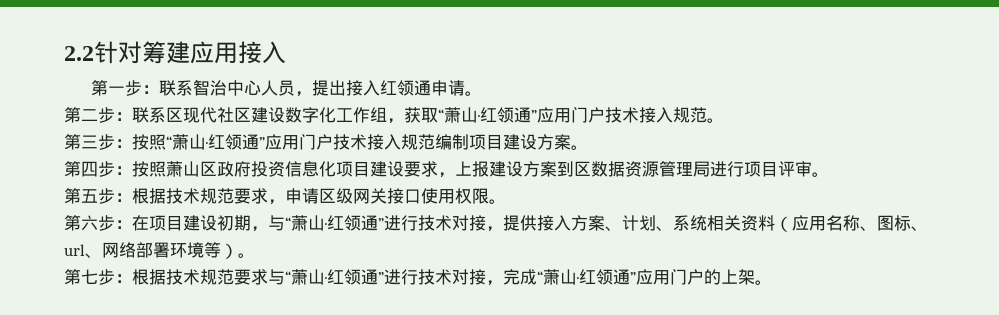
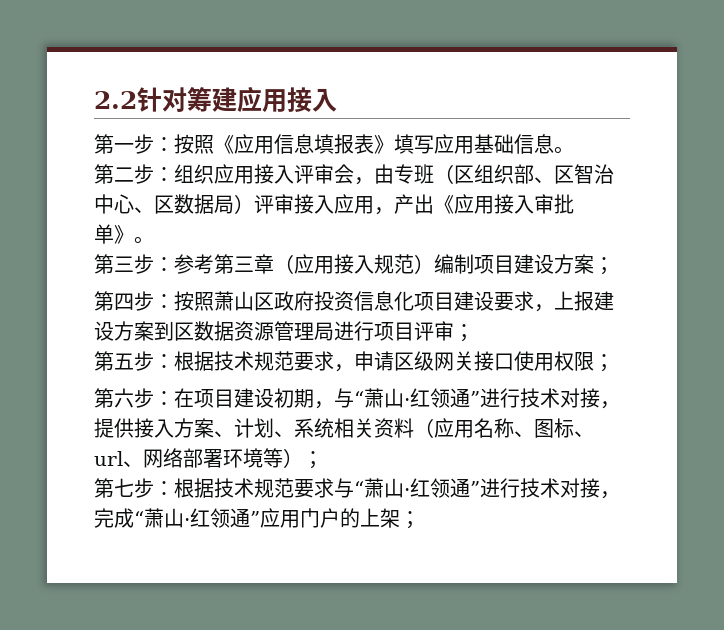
[158,79,482,97] [64,107,724,124] [64,134,435,150] 联系智治中心人员，提出接入红领通申请。 // 第二步：联系区现代社区建设数字化工作组，获取“萧山·红领通”应用门户技术接入规范。 // 第三步：按照“萧山·红领通”应用门户技术接入规范 -> [174,134,574,154] [94,164,614,185] [94,194,574,215] [94,224,154,244] [94,254,434,274] 按照《应用信息填报表》填写应用基础信息。 // 第二步：组织应用接入评审会，由专班（区组织部、区智治中心、区数据局）评审接入应用，产出《应用接入审批单》。 // 第三步：参考第三章（应用接入规范）
[571,145,588,150] 。 -> [594,257,614,275] ；
[812,172,829,177] 。 -> [454,324,474,342] ；
[489,199,506,204] 。 -> [594,354,614,372] ；
[238,253,255,258] 。 -> [303,451,323,469] ；
[755,280,772,285] 。 -> [400,511,420,529] ；

